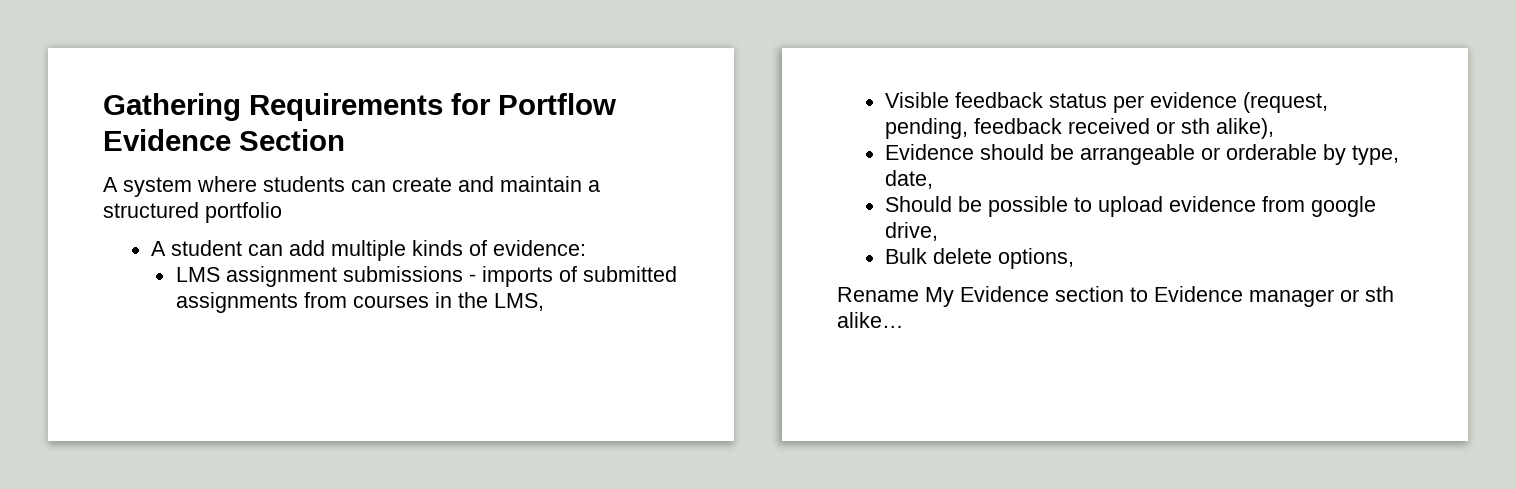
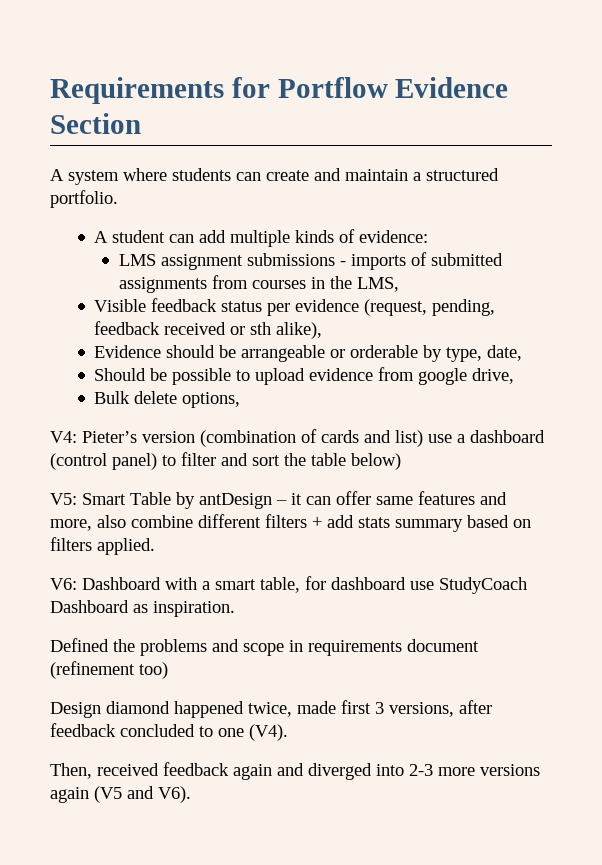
[103,93,241,121] Gathering -> (50, 90) none
[205,202,282,223] portfolio -> [50,190,118,208] portfolio.
[837,286,1394,307] [837,312,904,328] Rename My Evidence section to Evidence manager or sth alike… -> [50,429,545,447] [50,452,401,470] [50,491,507,509] [50,514,531,532] [50,537,155,555] [50,576,527,594] [50,600,235,617] [50,638,479,656] [50,661,168,679] [50,700,492,718] [50,723,288,741] [50,762,540,780] [50,786,191,803] V4: Pieter’s version (combination of cards and list) use a dashboard (control panel) to filter and sort the table below) // V5: Smart Table by antDesign – it can offer same features and more, also combine different filters + add stats summary based on filters applied. // V6: Dashboard with a smart table, for dashboard use StudyCoach Dashboard as inspiration. // Defined the problems and scope in requirements document (refinement too) // Design diamond happened twice, made first 3 versions, after feedback concluded to one (V4). // Then, received feedback again and diverged into 2-3 more versions again (V5 and V6).

